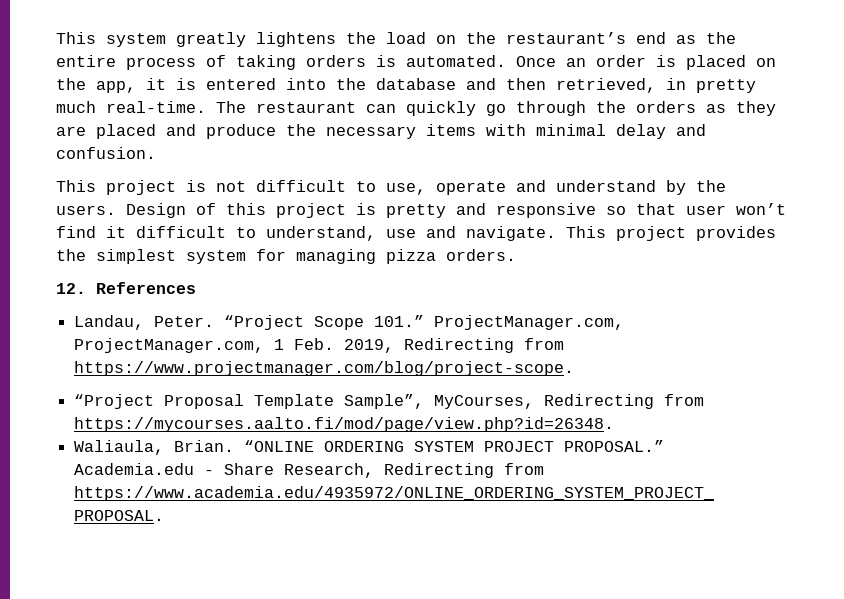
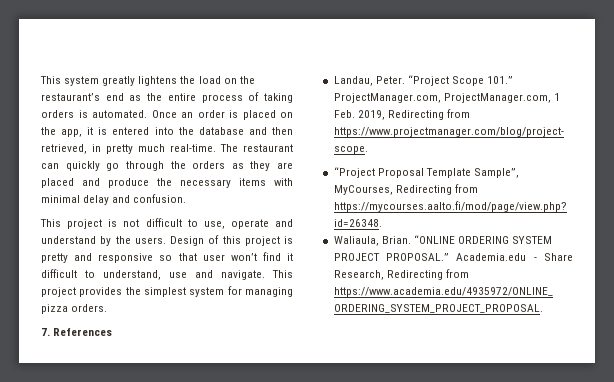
[56,283,86,294] 12. -> [41,328,50,336] 7.

